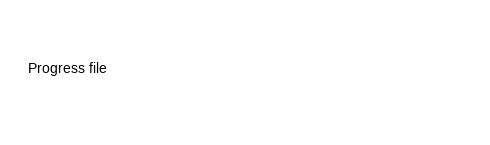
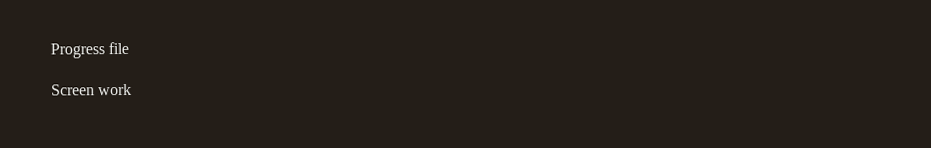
(107, 67) none -> [51,83,133,96] // Screen work

